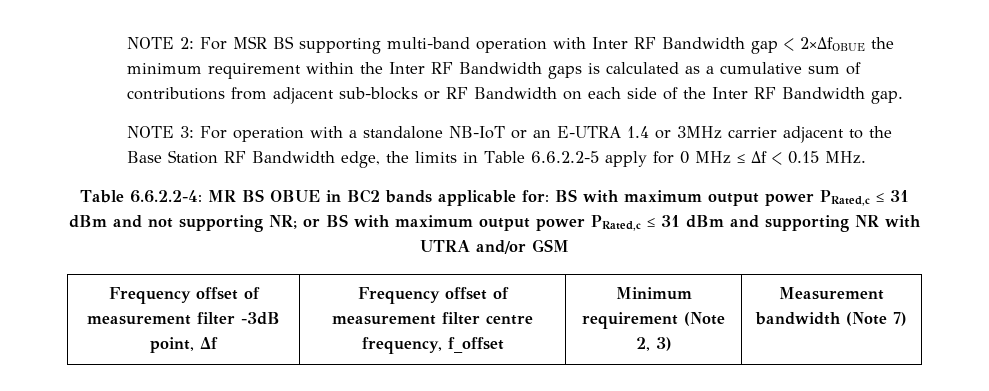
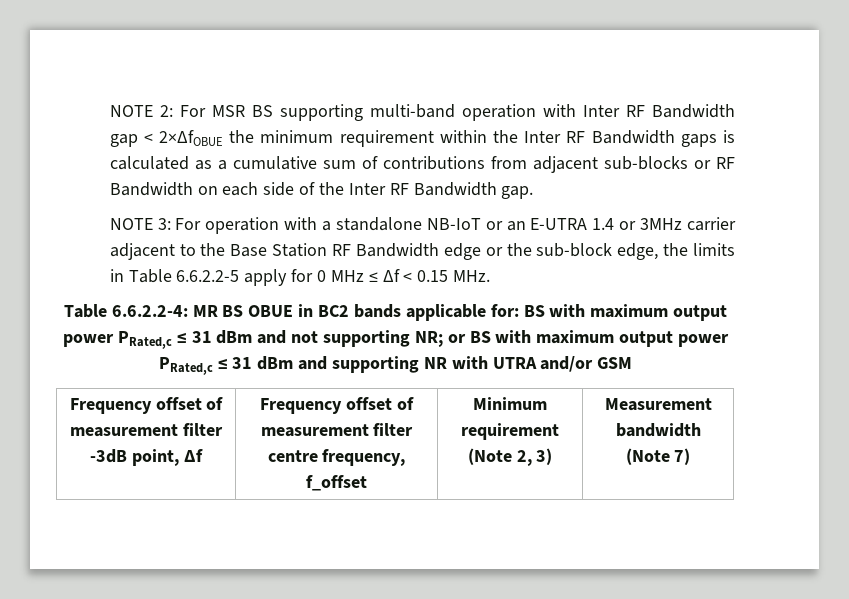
(335, 157) none -> [443,243,613,260] edge or the sub-block

